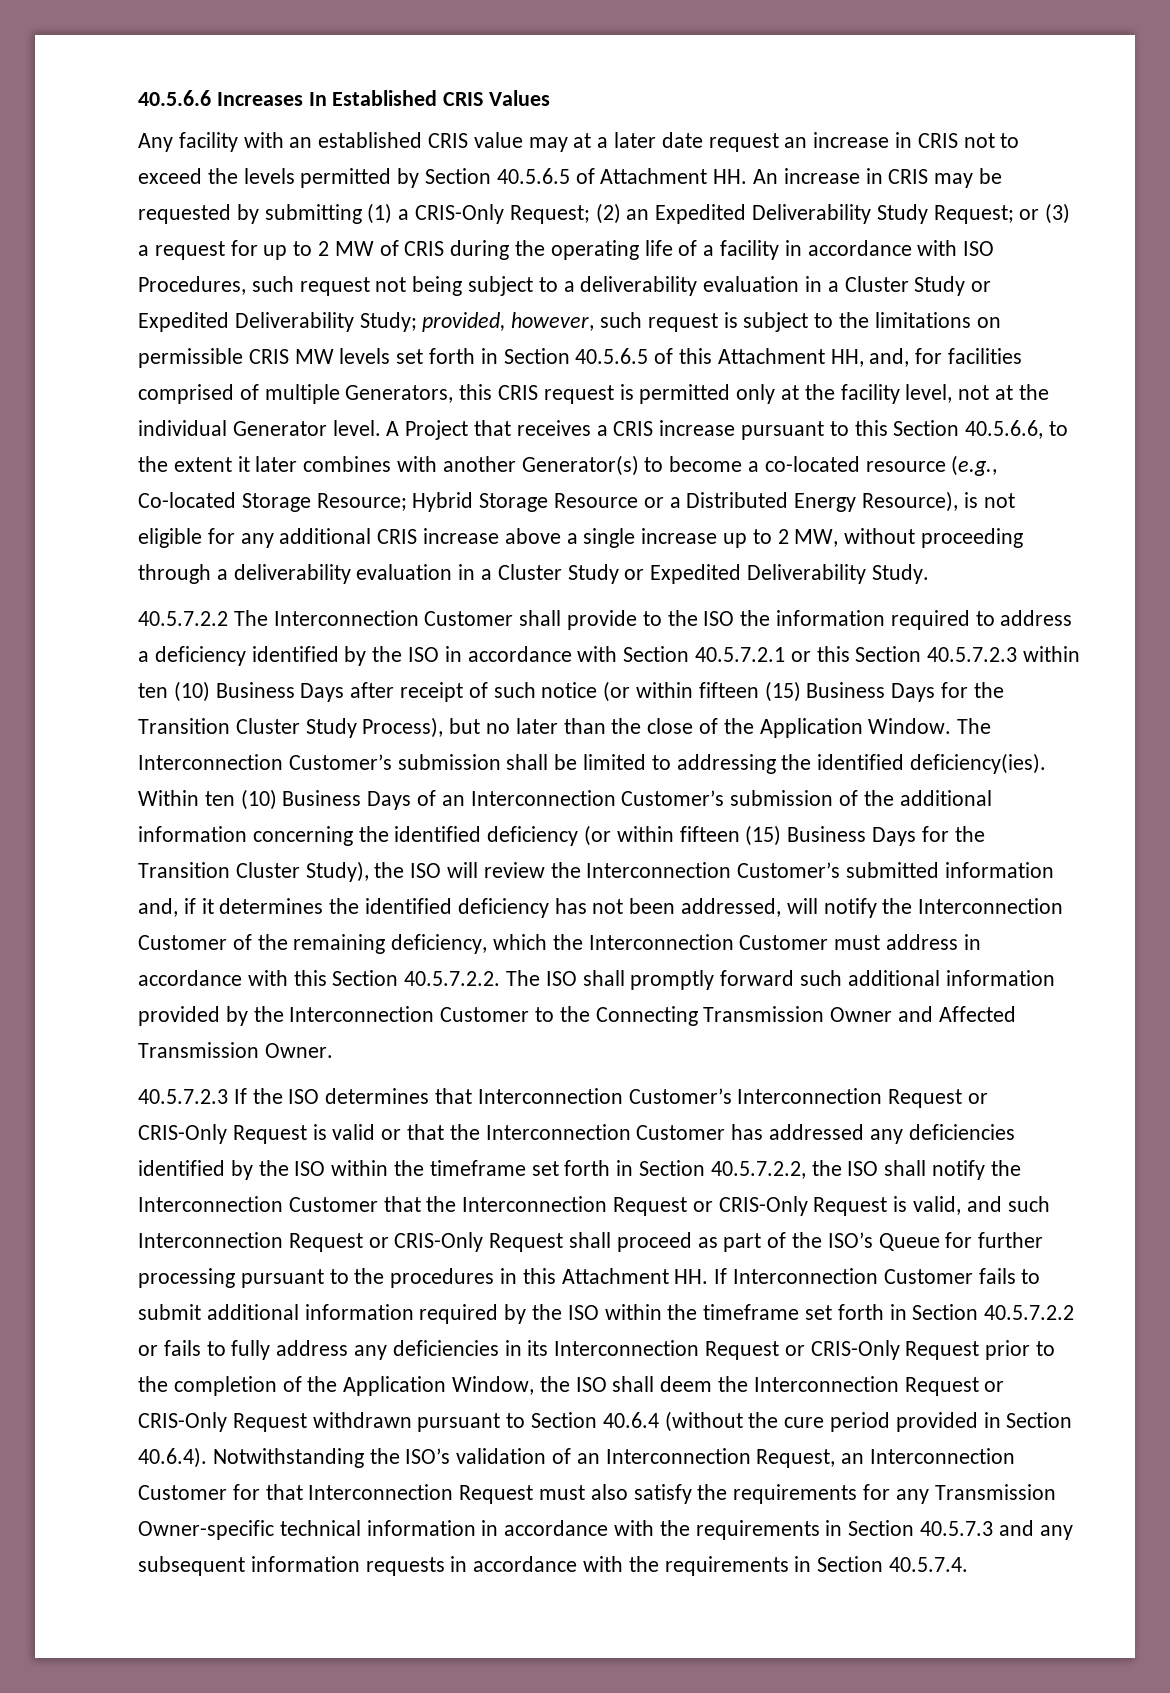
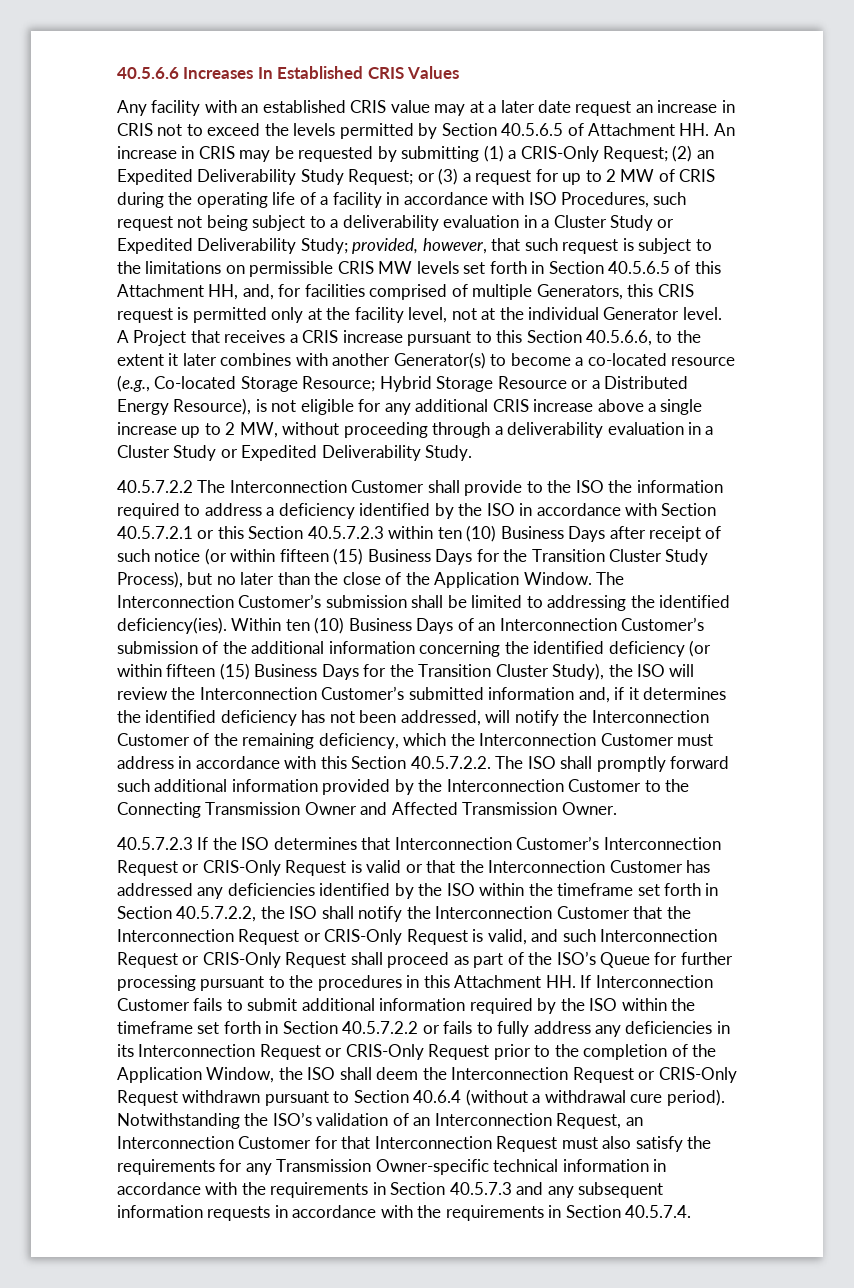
(595, 321) none -> [491,238,521,251] that
[748,1412,1073,1432] [138,1447,207,1468] the cure period provided in Section 40.6.4). -> [532,1089,725,1106] a withdrawal cure period).

